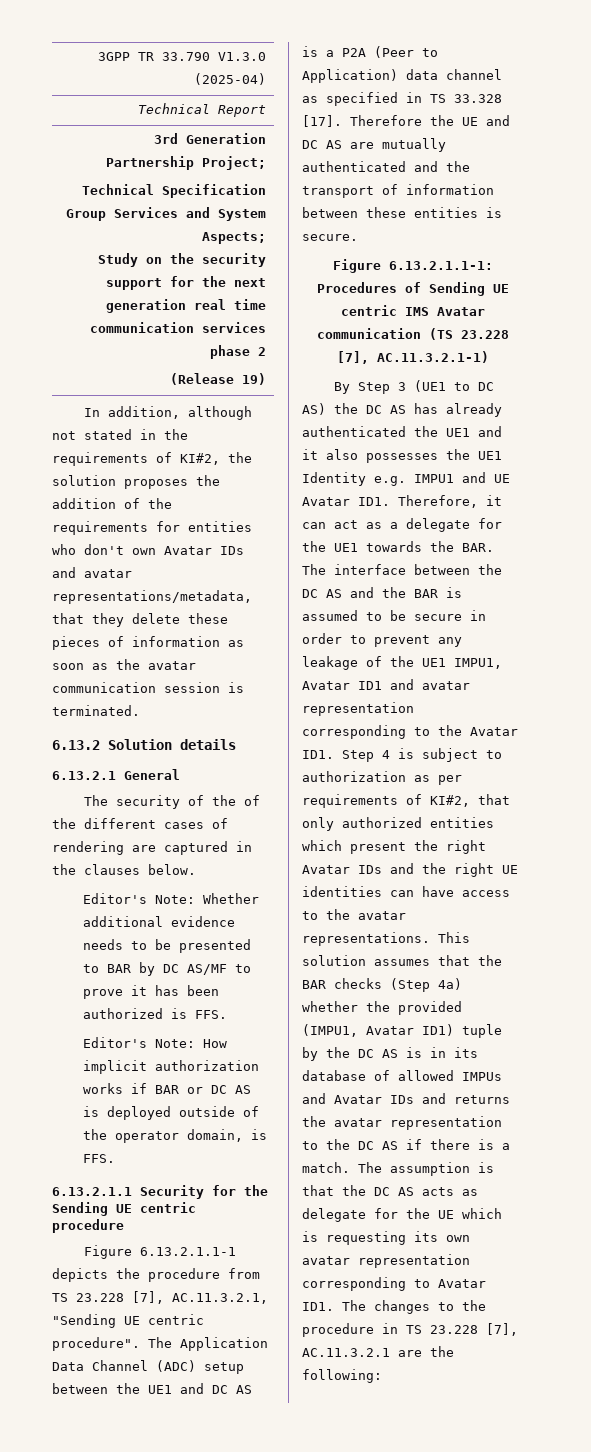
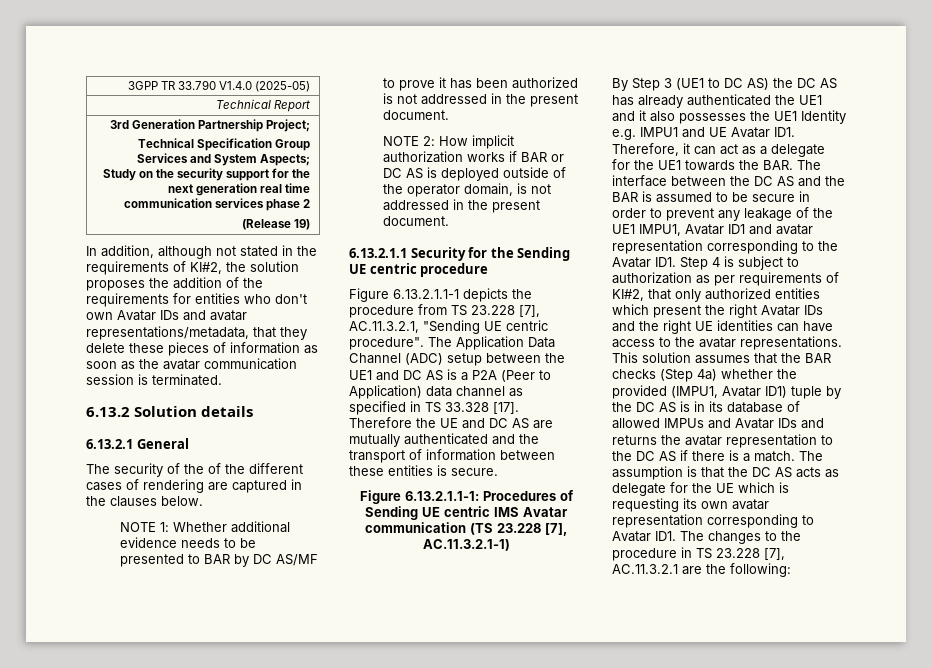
[218,52,267,61] [194,73,267,85] V1.3.0 (2025-04) -> [219,81,311,92] V1.4.0 (2025-05)
[82,893,195,904] Editor's Note: -> [120,522,170,532] NOTE 1:
[194,1010,227,1019] [82,1037,195,1048] FFS. // Editor's Note: -> [397,93,579,107] [383,110,450,120] [383,136,436,146] not addressed in the present document. // NOTE 2:
[82,1154,115,1163] FFS. -> [531,184,552,194] [383,199,541,213] [383,216,450,226] not addressed in the present document.

